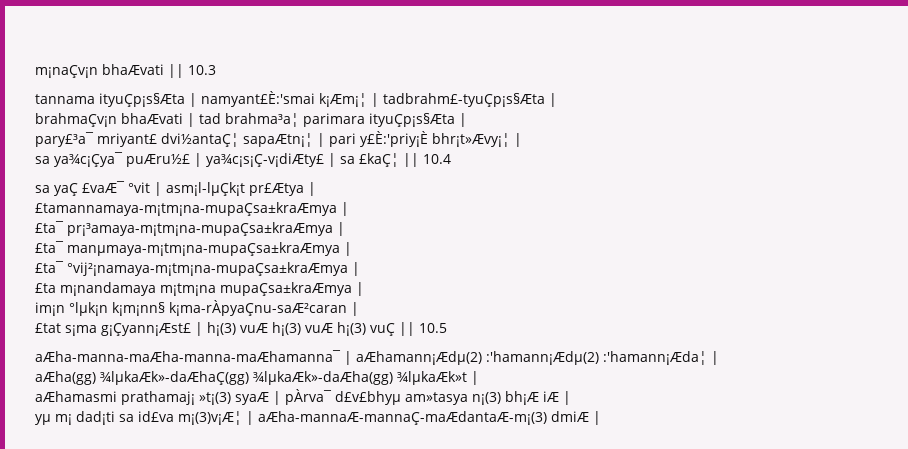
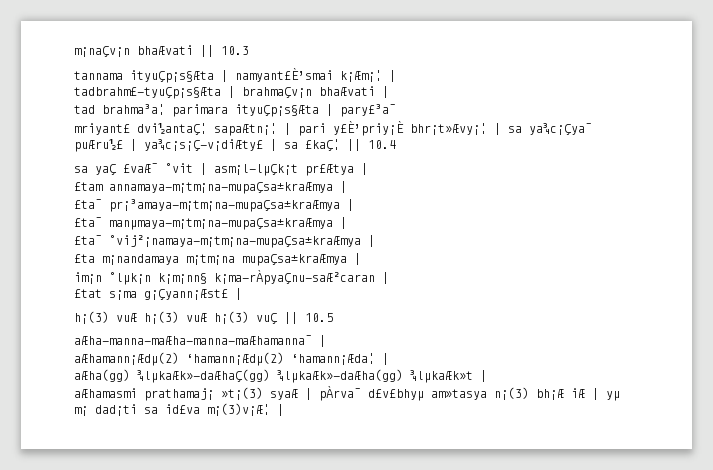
[201,91,315,107] namyant£È:'smai -> [235,68,333,82] namyant£È’smai
(379, 100) none -> (396, 76) //
(557, 100) // -> (235, 92) none
(195, 120) none -> (389, 92) //
[35,132,94,147] // pary£³a¯ -> [340,104,396,117] pary£³a¯ //
[360,131,428,147] y£È:'priy¡È -> [333,121,404,136] y£È’priy¡È
(522, 140) // -> (501, 129) none
[35,202,337,216] £tamannamaya-m¡tm¡na-mupaÇsa±kraÆmya -> [74,182,333,194] £tam annamaya-m¡tm¡na-mupaÇsa±kraÆmya
(203, 329) none -> (242, 294) //
[356,351,707,365] aÆhamann¡Ædµ(2) :'hamann¡Ædµ(2) :'hamann¡Æda¦ -> [74,352,375,366] // aÆhamann¡Ædµ(2) ‘hamann¡Ædµ(2) ‘hamann¡Æda¦
(571, 398) // -> (599, 394) none
[258,411,601,425] aÆha-mannaÆ-mannaÇ-maÆdantaÆ-m¡(3) dmiÆ | -> (284, 410) none

